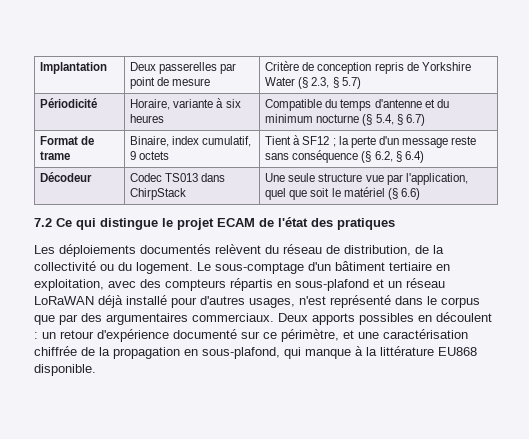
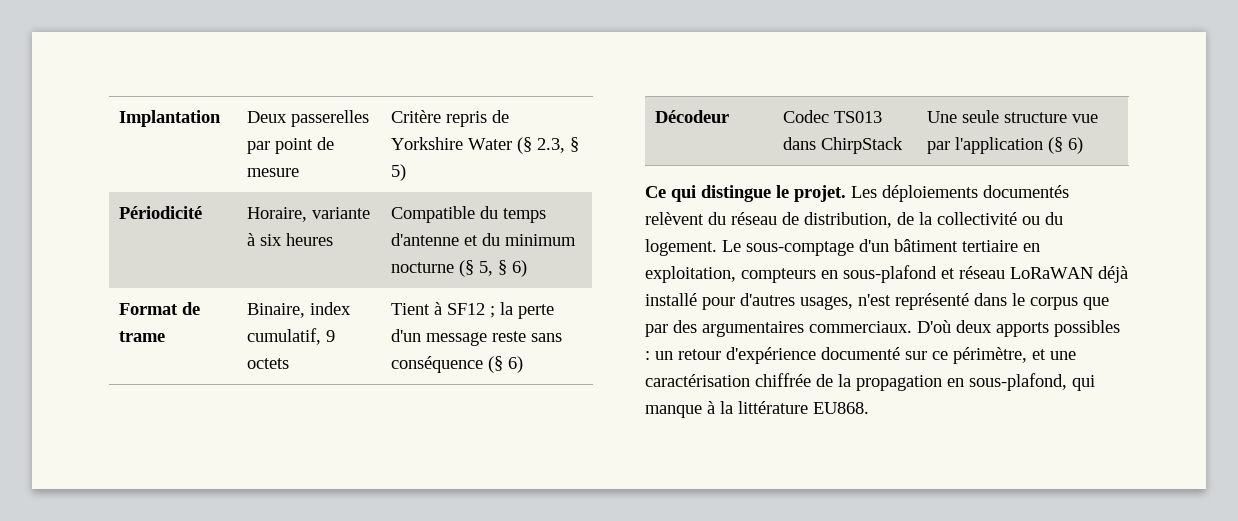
[302,62,372,74] de conception -> (441, 116) none
[341,77,361,89] 5.7) -> [390,164,406,181] 5)
[375,114,425,126] 5.4, § 6.7) -> [478,260,527,277] 5, § 6)
[374,151,424,163] 6.2, § 6.4) -> [507,356,523,373] 6)
[405,173,468,185] [265,187,420,200] [34,217,395,230] l'application, quel que soit le matériel (§ 6.6) // 7.2 Ce qui distingue le projet ECAM de l'état des pratiques // -> [954,137,1083,154] [645,185,846,202] l'application (§ 6) // Ce qui distingue le projet.
[108,278,273,291] avec des compteurs répartis -> [741,268,816,283] compteurs
[388,281,402,288] un -> (955, 273) none
[278,312,492,325] Deux apports possibles en découlent -> [917,320,1120,337] D'où deux apports possibles
[438,347,477,356] [34,364,96,376] EU868 disponible. -> [813,402,869,414] EU868.

